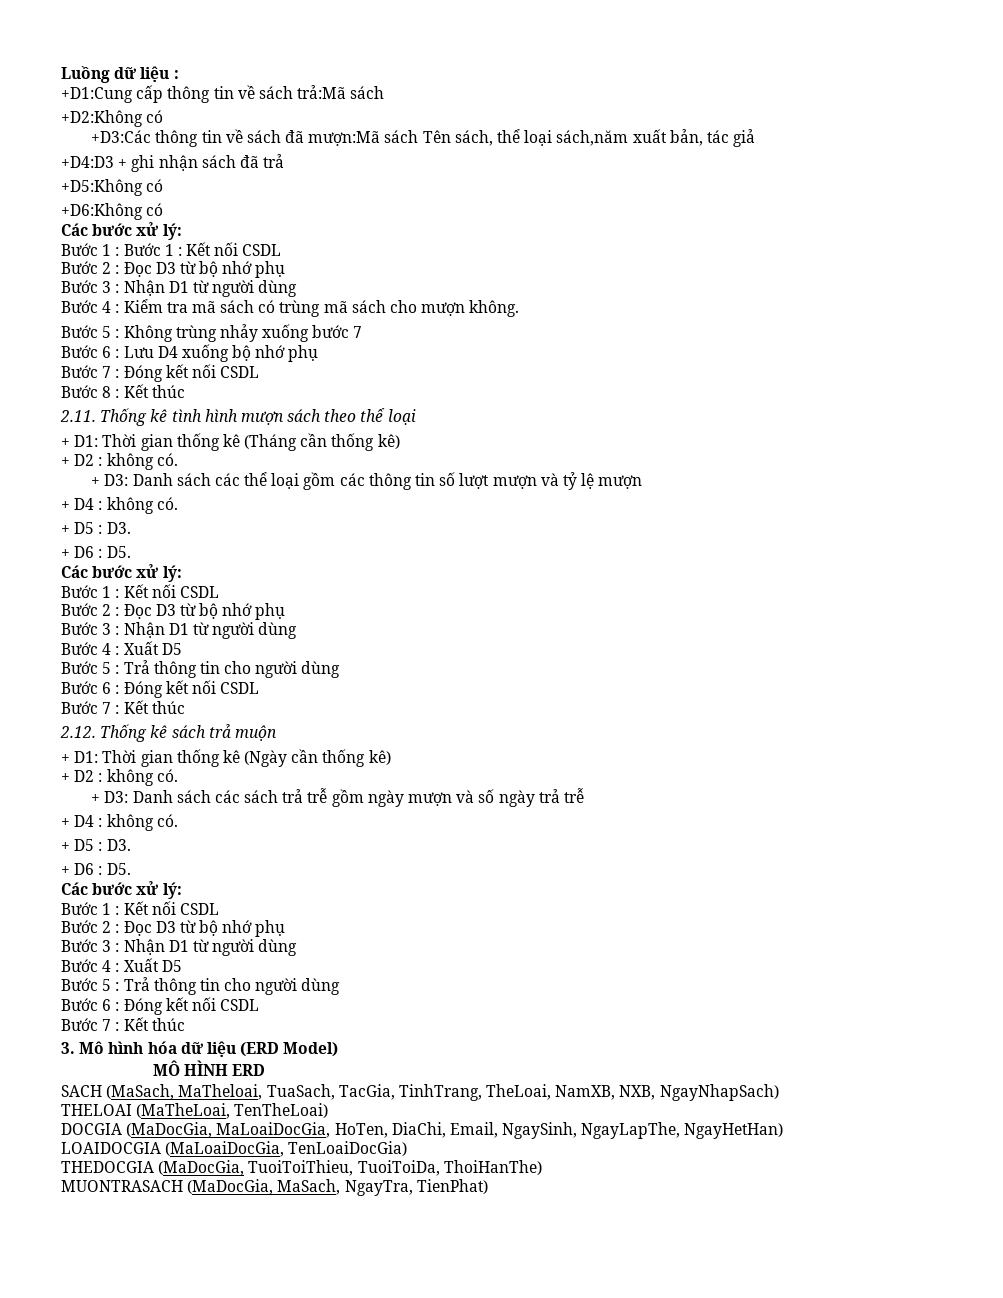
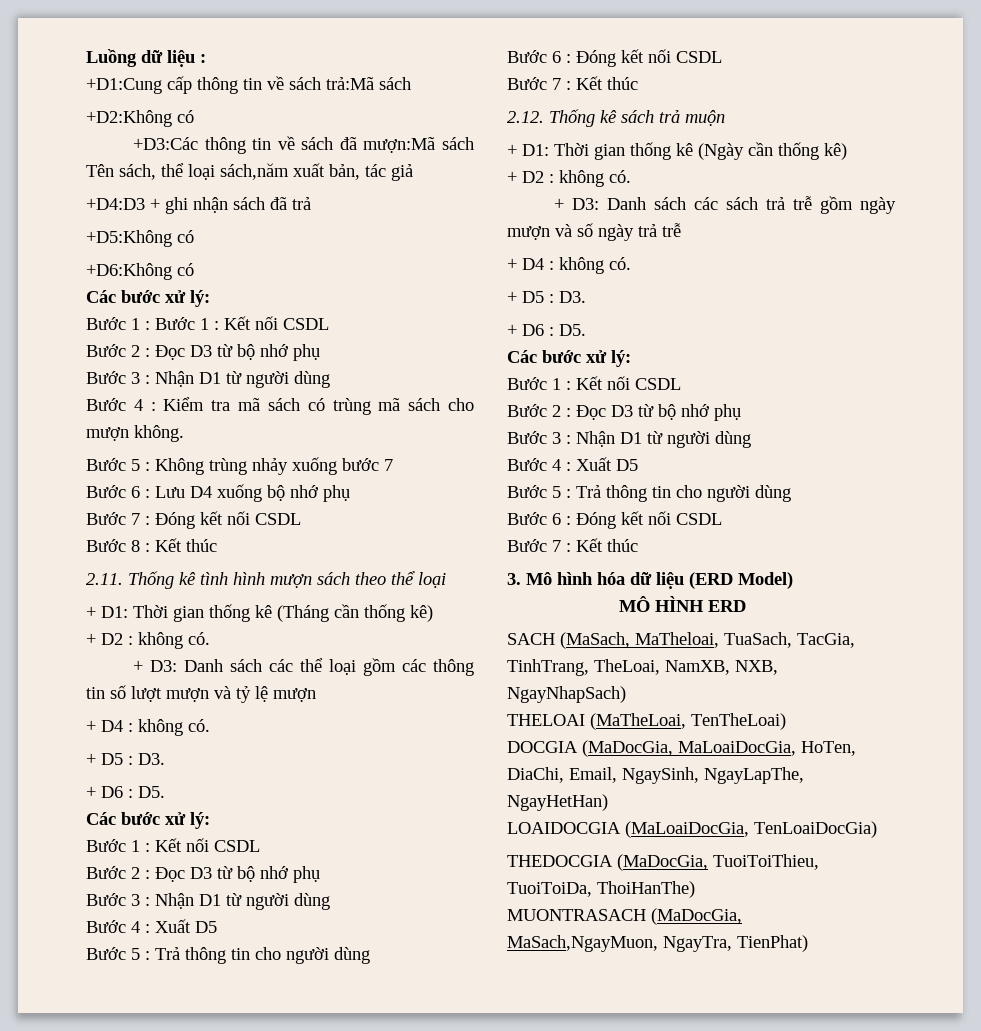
[277,1179,341,1195] MaSach, -> [507,935,658,952] MaSach,NgayMuon,

